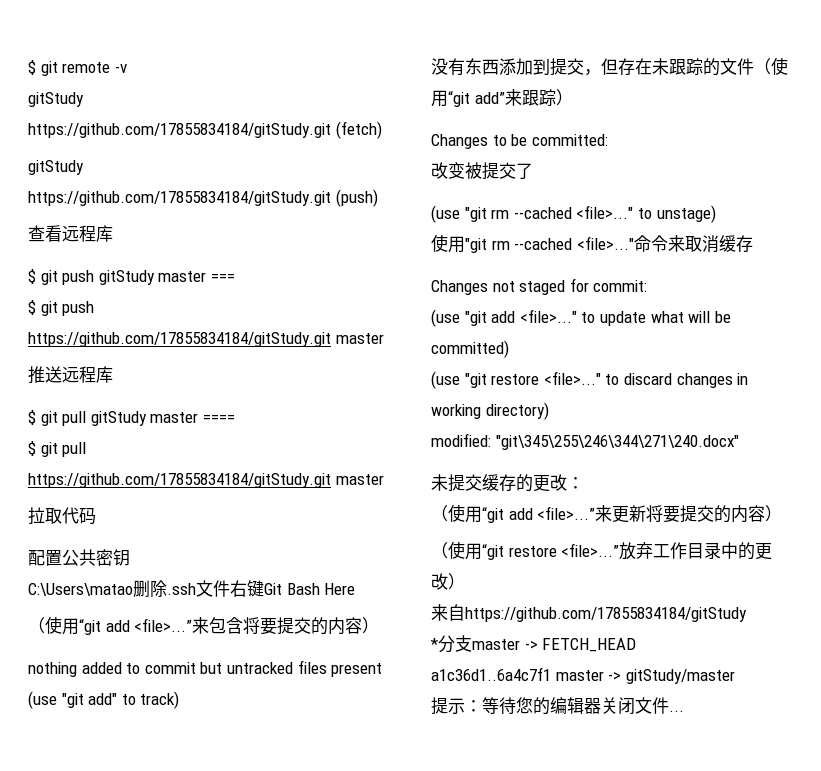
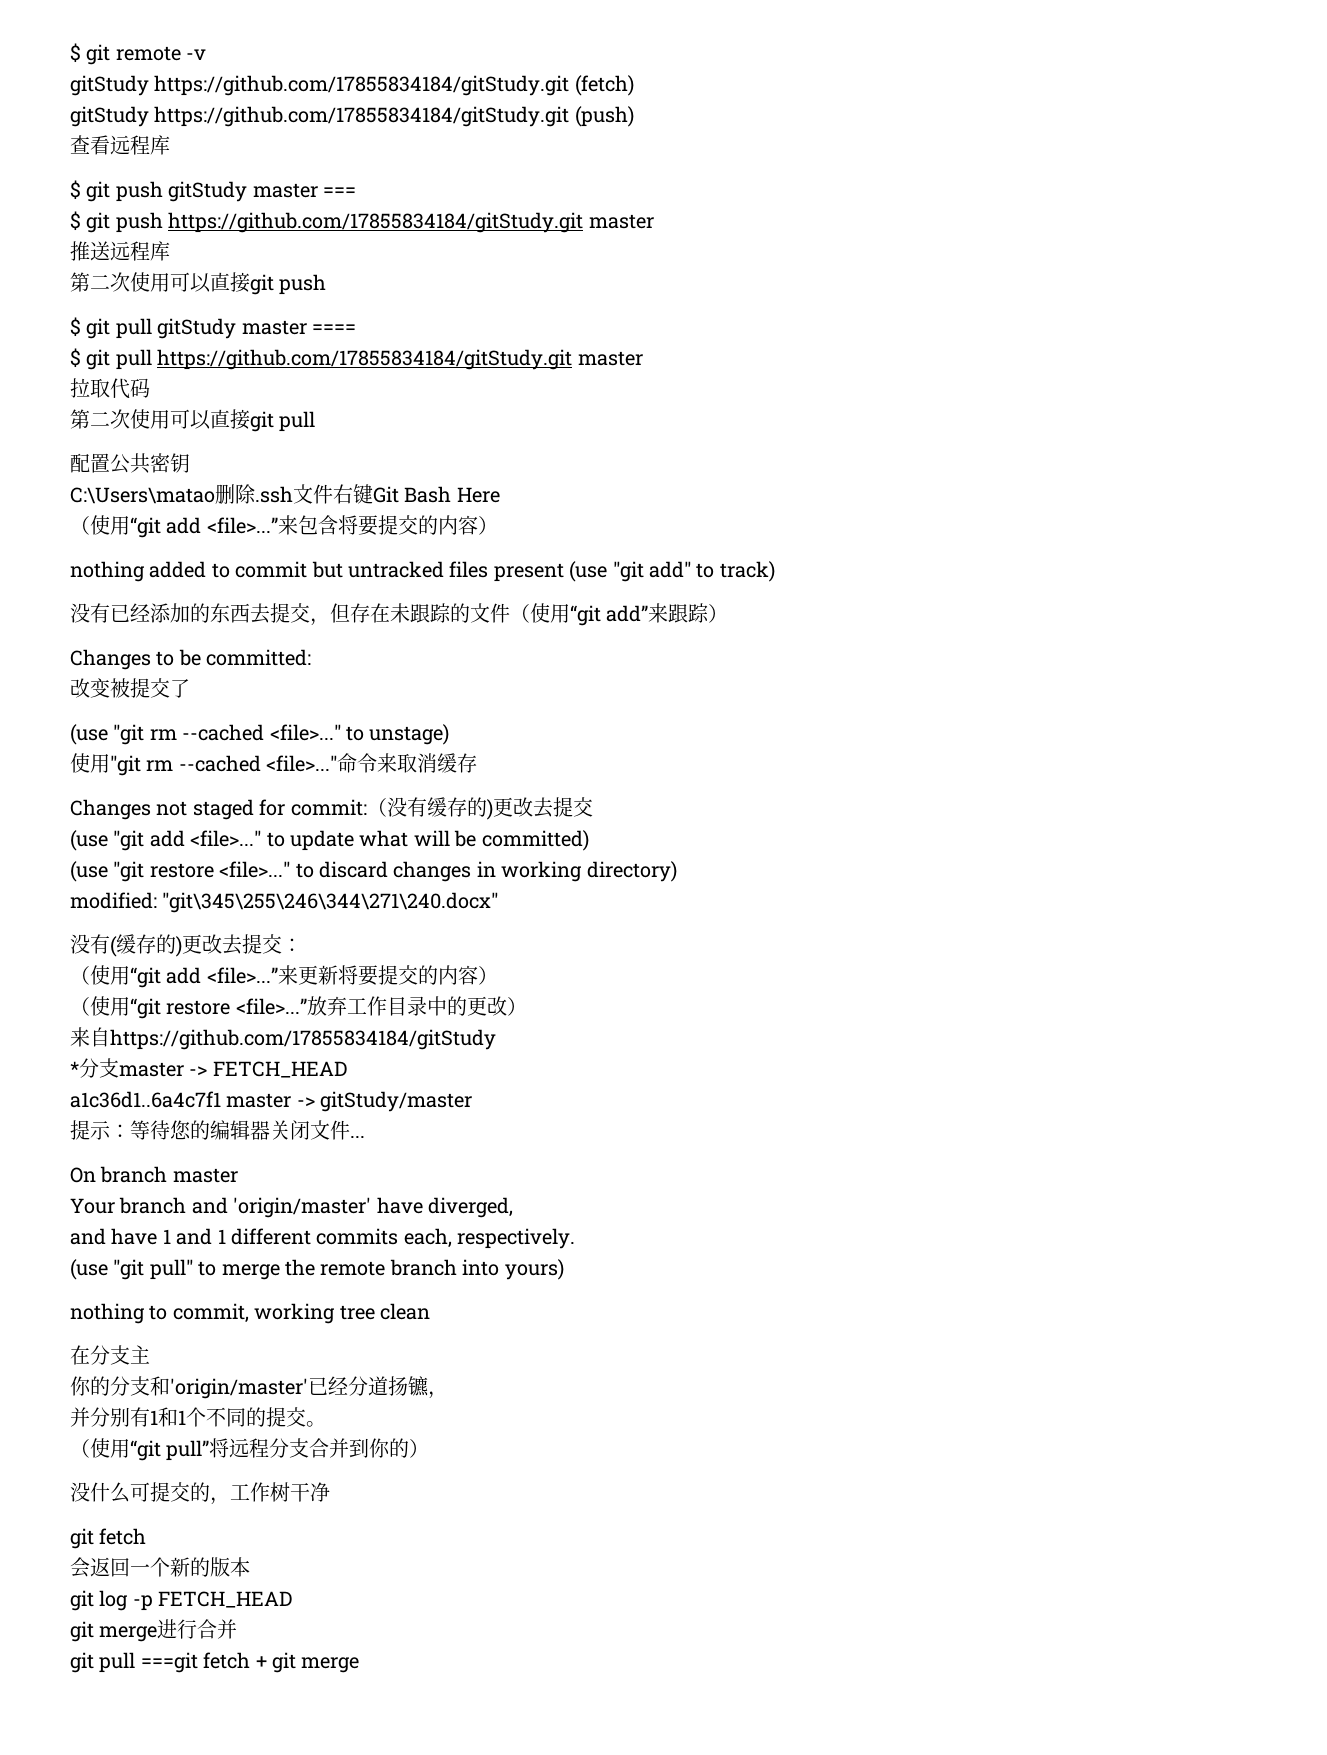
(113, 374) none -> [70,272,327,295] // 第二次使用可以直接git push
(96, 516) none -> [70,409,316,432] // 第二次使用可以直接git pull
[465,58,550,75] 东西添加到 -> [110,603,270,624] 已经添加的东西去
(648, 286) none -> [366,797,593,820] （没有缓存的)更改去提交
[431,474,567,492] 未提交缓存的更改 -> [70,934,282,957] 没有(缓存的)更改去提交
(684, 711) none -> [70,1166,238,1183] [70,1197,513,1218] [70,1228,576,1249] [70,1259,564,1280] [70,1303,430,1324] [70,1345,150,1365] [70,1376,448,1399] [70,1407,326,1427] [70,1438,430,1461] [70,1482,330,1505] [70,1528,147,1549] [70,1557,250,1578] [70,1590,293,1611] [70,1619,238,1642] [70,1652,360,1673] // On branch master // Your branch and 'origin/master' have diverged, // and have 1 and 1 different commits each, respectively. // (use "git pull" to merge the remote branch into yours) // nothing to commit, working tree clean // 在分支主 // 你的分支和'origin/master'已经分道扬镳， // 并分别有1和1个不同的提交。 // （使用“git pull”将远程分支合并到你的） // 没什么可提交的，工作树干净 // git fetch // 会返回一个新的版本 // git log -p FETCH_HEAD // git merge进行合并 // git pull ===git fetch + git merge

